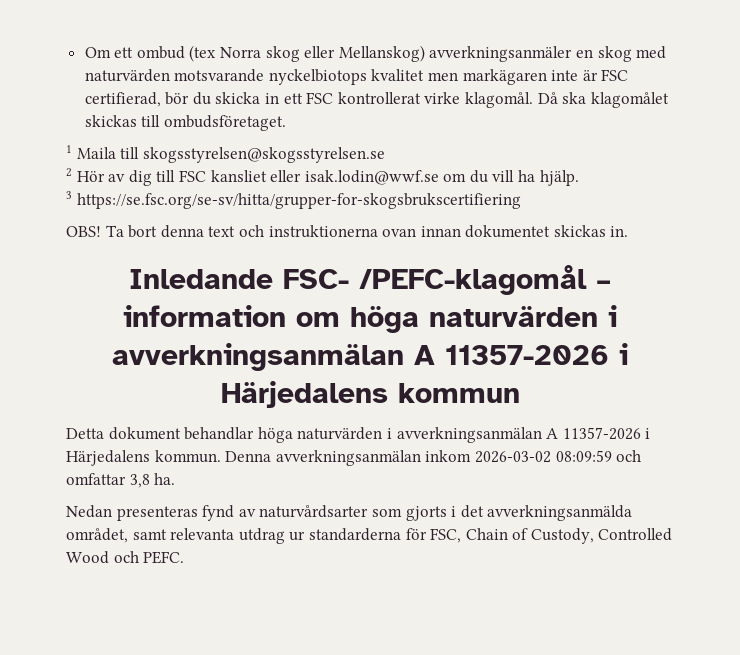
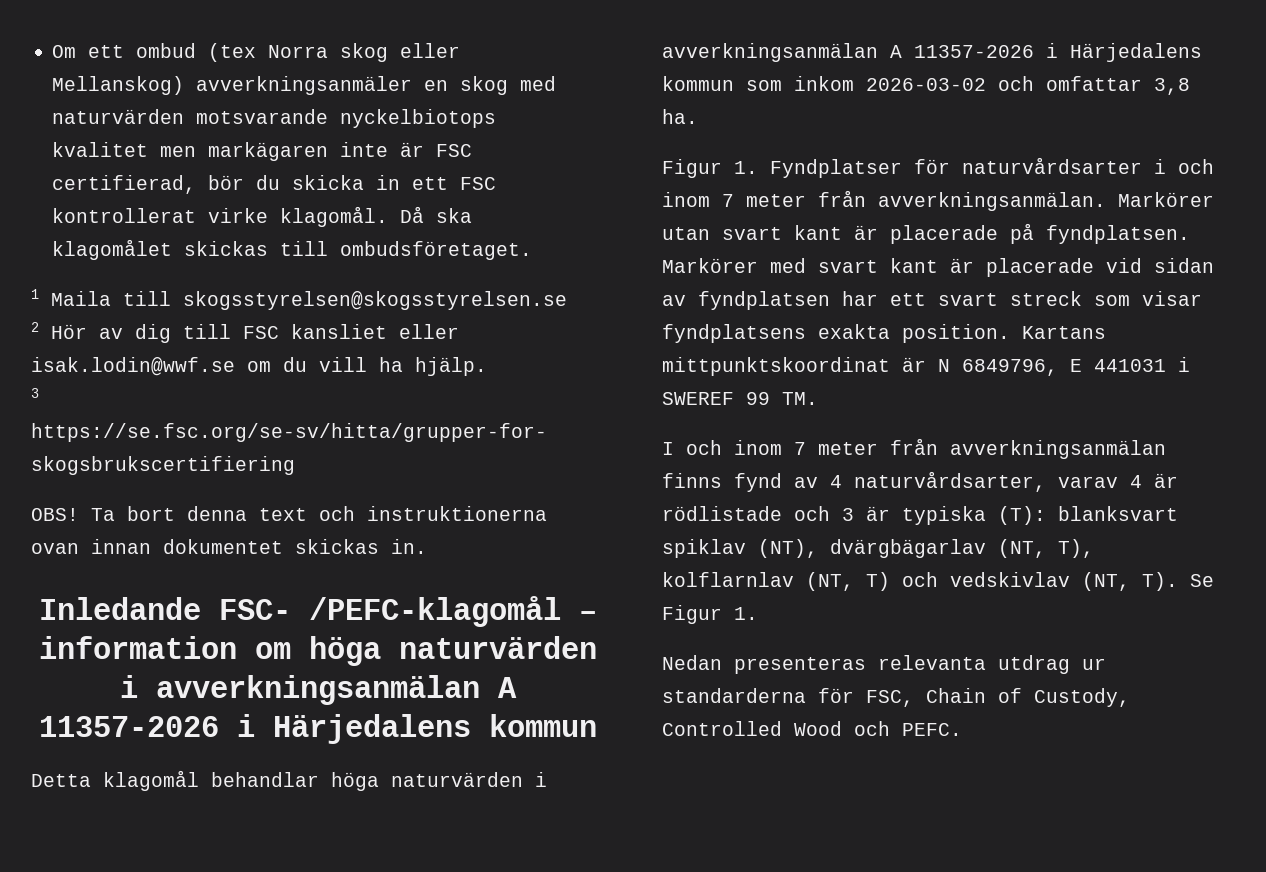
[108,427,181,440] dokument -> [103,770,199,791] klagomål
[154,450,421,466] kommun. Denna avverkningsanmälan -> [662,76,782,91] kommun som
[555,450,612,462] 08:09:59 -> (986, 84) none
[66,505,633,521] [66,528,167,543] Nedan presenteras fynd av naturvårdsarter som gjorts i det avverkningsanmälda området, samt -> [662,157,1214,178] [662,190,1214,211] [662,223,1190,244] [662,258,1214,277] [662,291,1202,310] [662,324,1106,343] [662,357,1190,376] [662,392,818,405] [662,438,1166,459] [662,471,1178,492] [662,506,1178,525] [662,539,1094,558] [662,572,1214,591] [662,605,758,624] [662,655,866,674] Figur 1. Fyndplatser för naturvårdsarter i och inom 7 meter från avverkningsanmälan. Markörer utan svart kant är placerade på fyndplatsen. Markörer med svart kant är placerade vid sidan av fyndplatsen har ett svart streck som visar fyndplatsens exakta position. Kartans mittpunktskoordinat är N 6849796, E 441031 i SWEREF 99 TM. // I och inom 7 meter från avverkningsanmälan finns fynd av 4 naturvårdsarter, varav 4 är rödlistade och 3 är typiska (T): blanksvart spiklav (NT), dvärgbägarlav (NT, T), kolflarnlav (NT, T) och vedskivlav (NT, T). Se Figur 1. // Nedan presenteras

